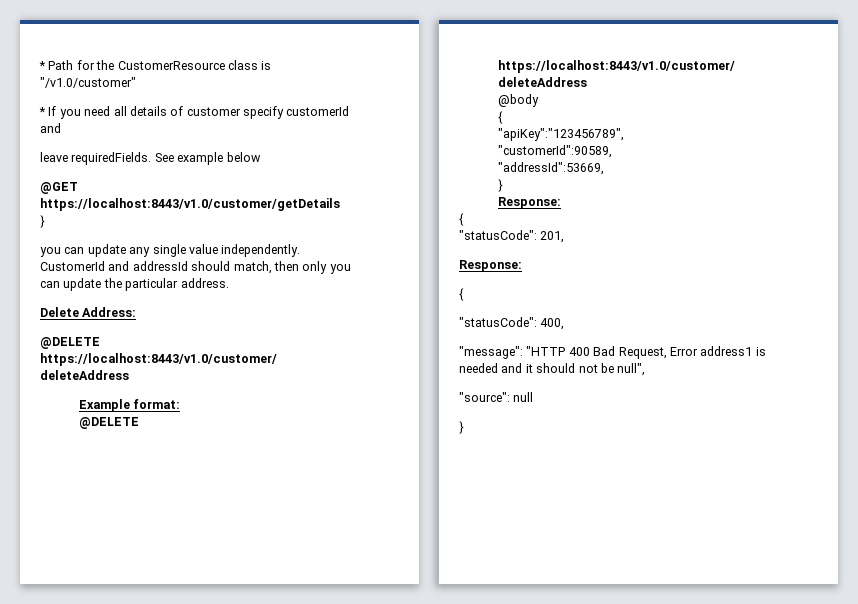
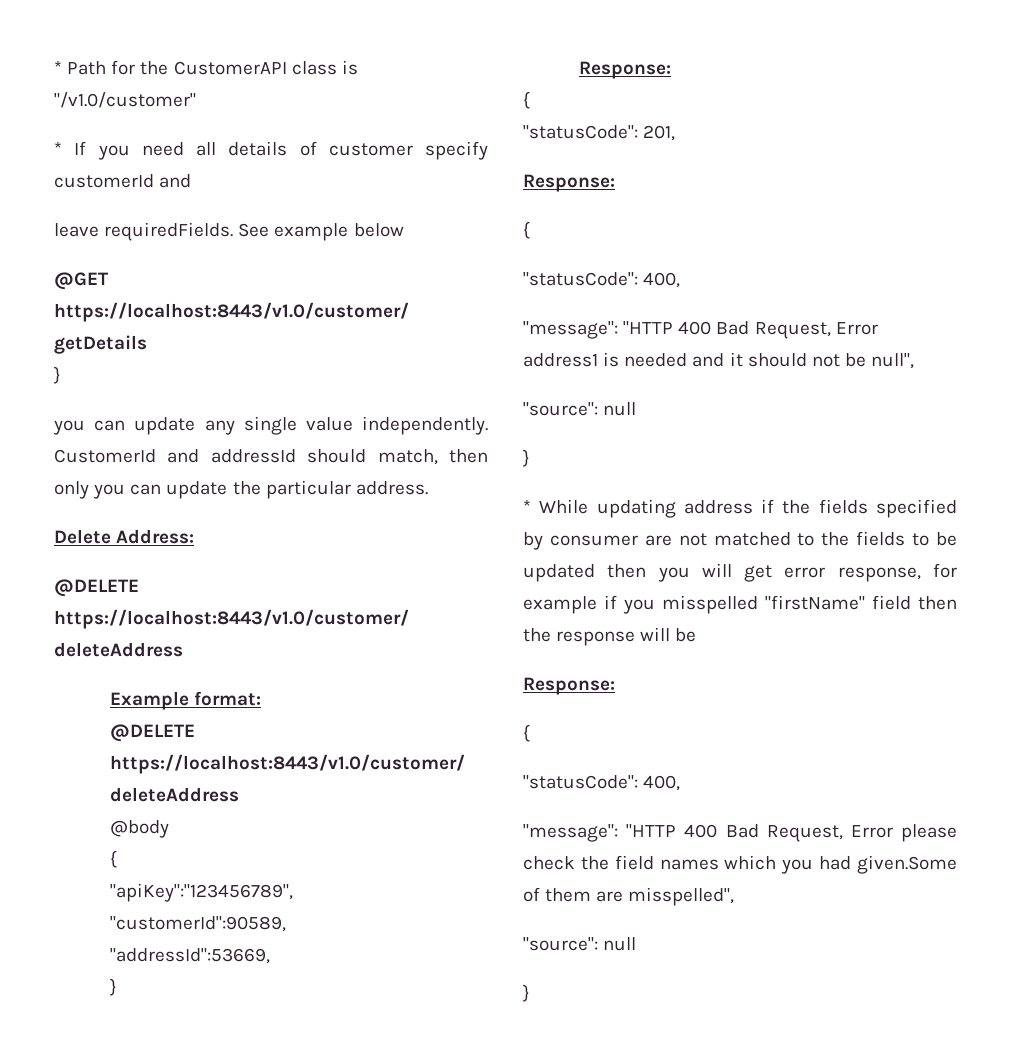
[117,61,225,70] CustomerResource -> [173,61,287,75] CustomerAPI
(464, 427) none -> [523,499,957,518] [523,531,958,550] [523,563,957,582] [523,595,957,614] [523,627,697,646] [523,677,615,695] [523,724,530,742] [523,775,681,791] [523,824,957,842] [523,855,957,874] [523,887,735,906] [523,937,637,951] [523,984,530,1002] // * While updating address if the fields specified by consumer are not matched to the fields to be updated then you will get error response, for example if you misspelled "firstName" field then the response will be // Response: // { // "statusCode": 400, // "message": "HTTP 400 Bad Request, Error please check the field names which you had given.Some of them are misspelled", // "source": null // }

